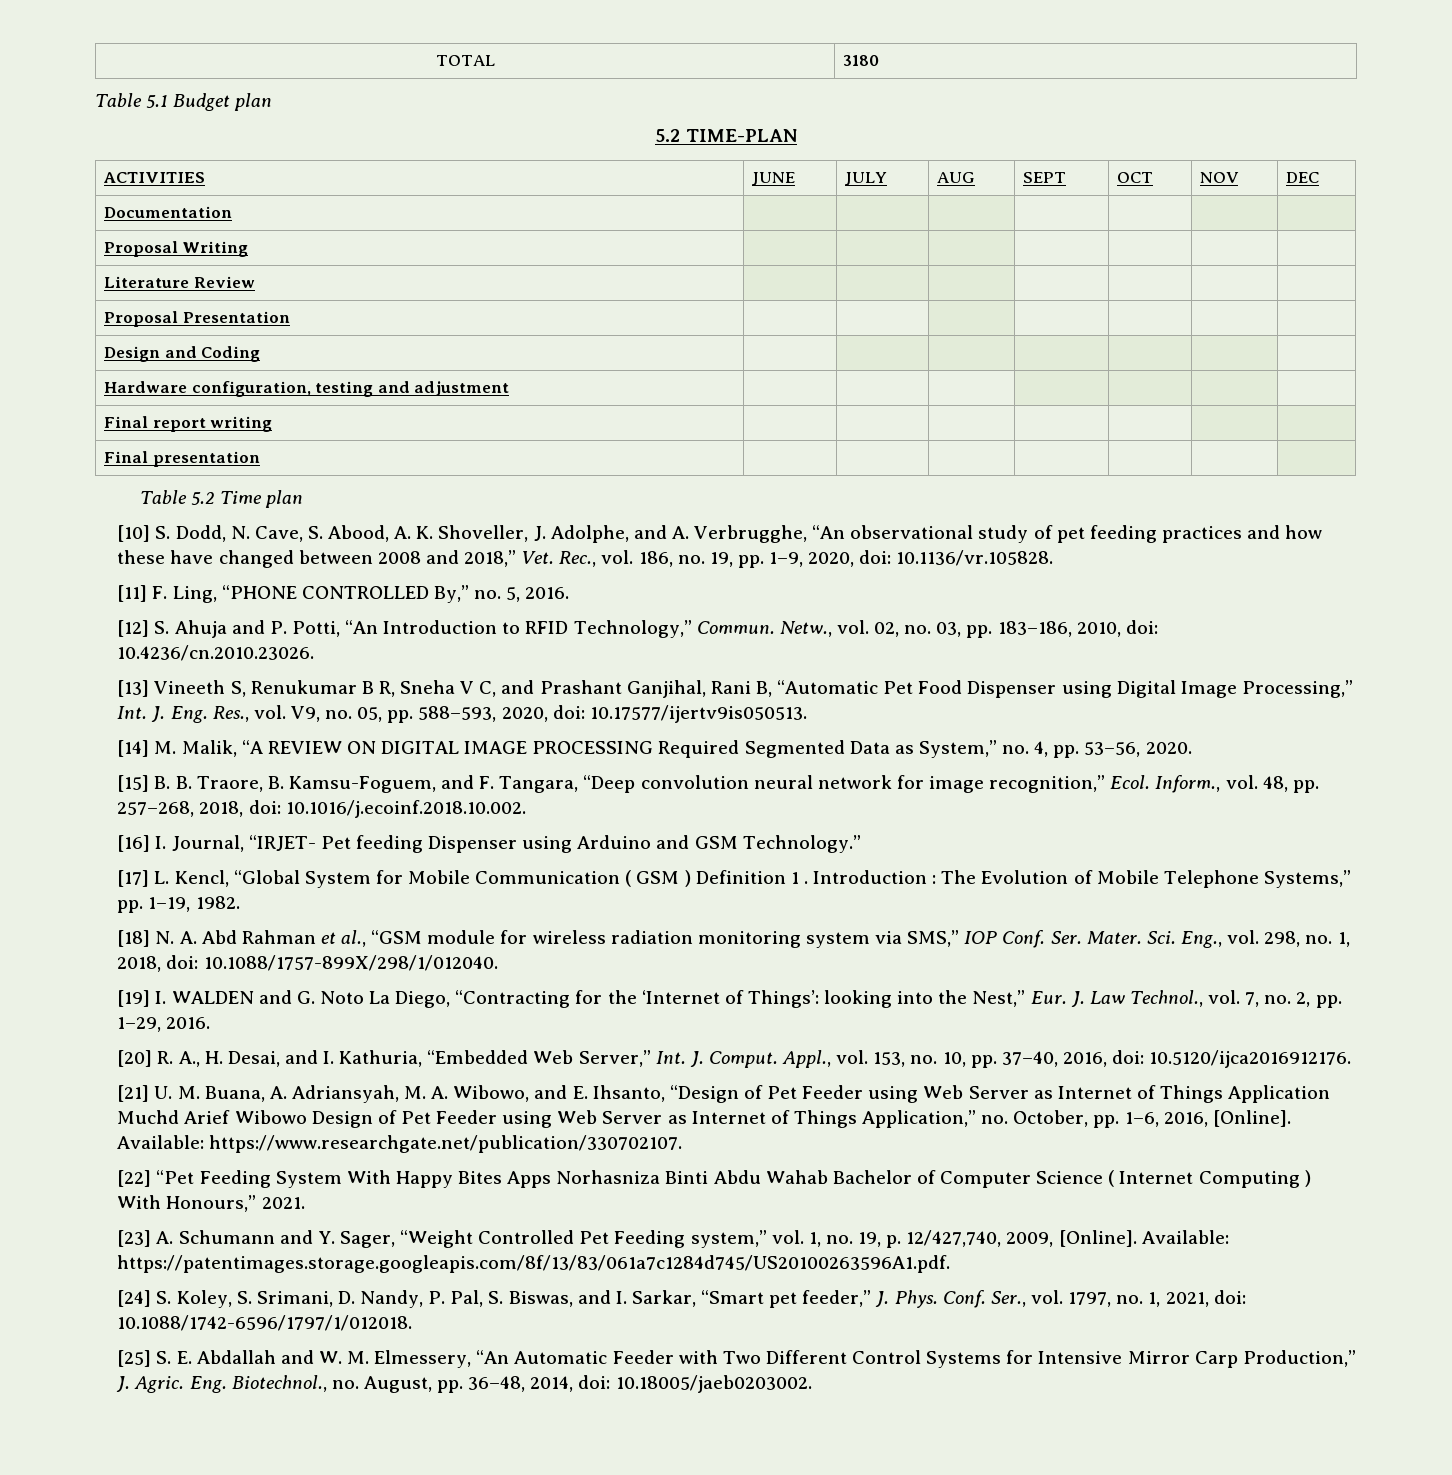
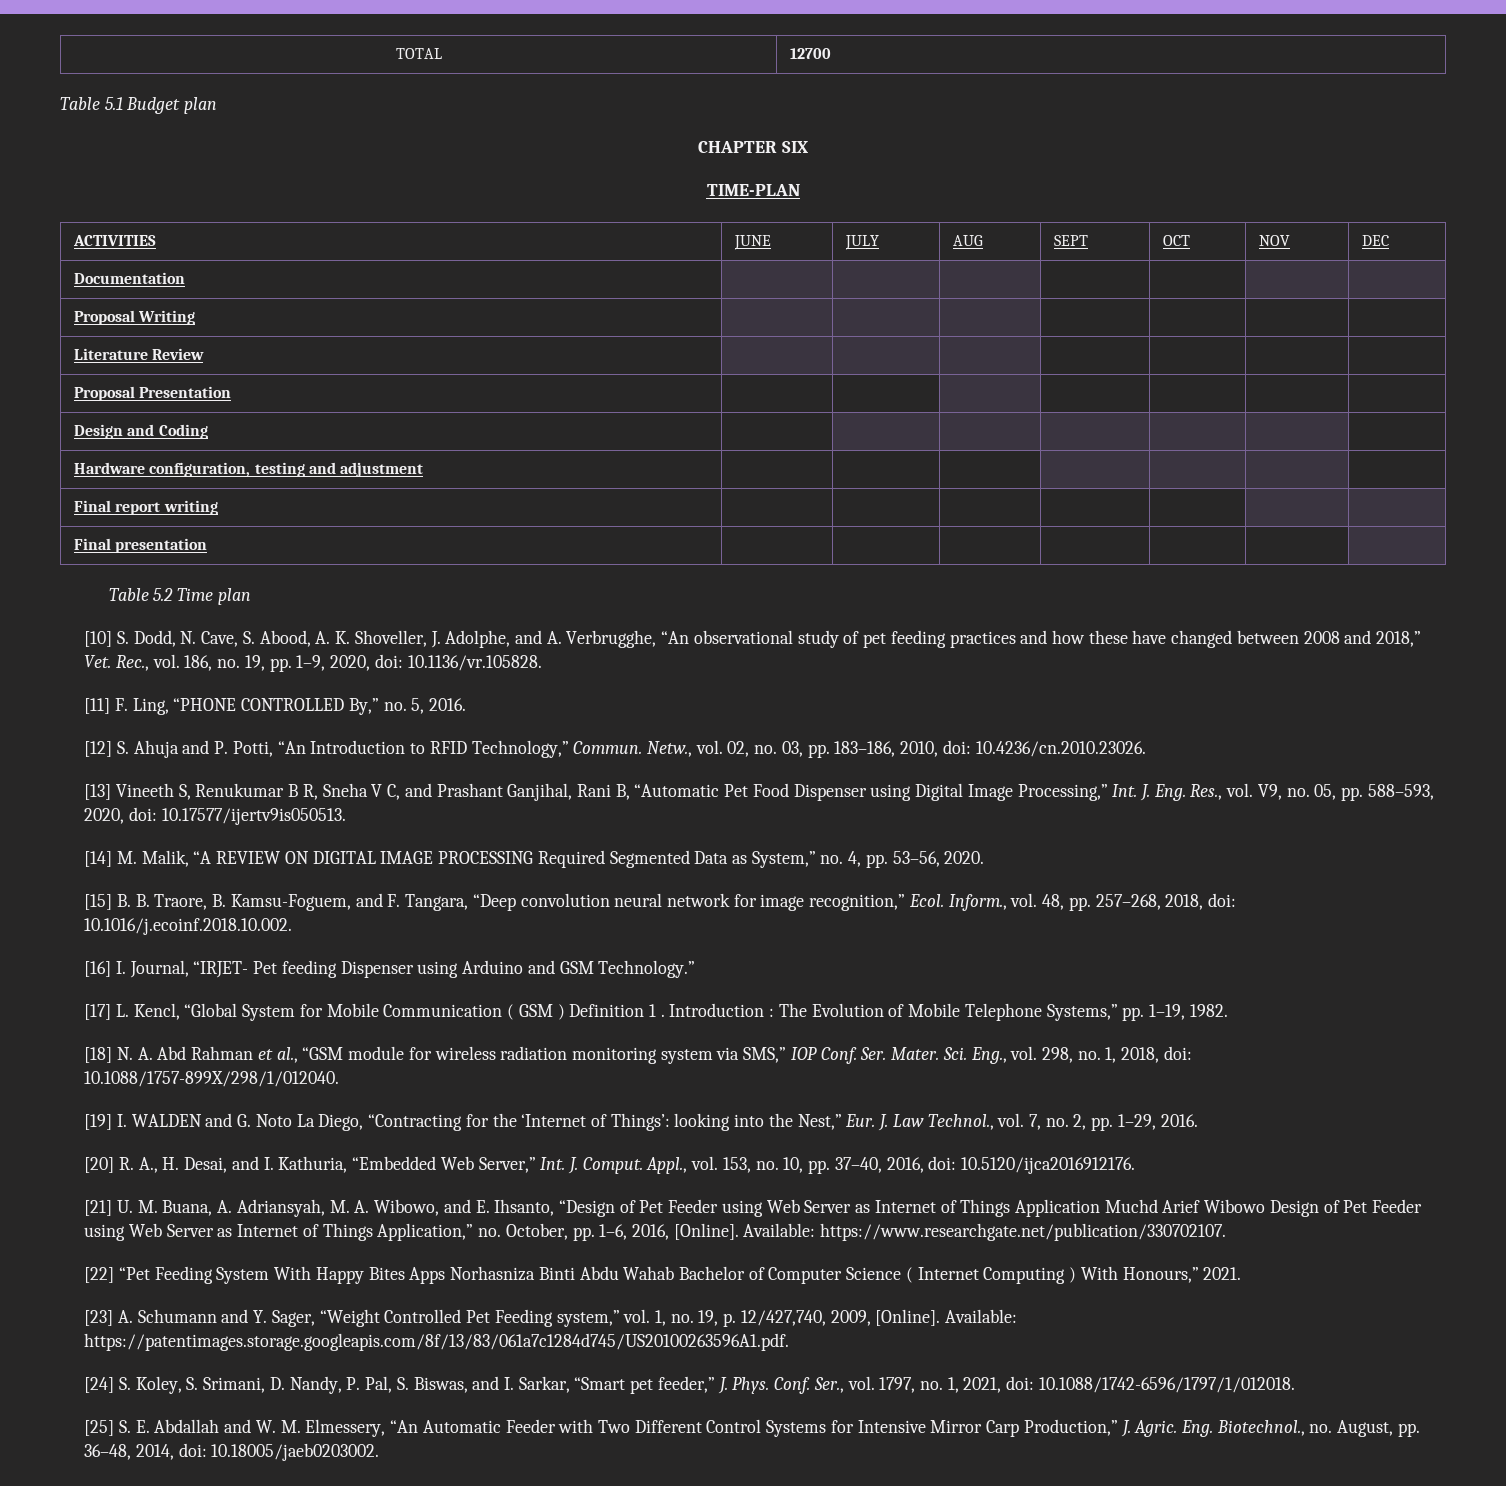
[843,55,880,66] 3180 -> [789,48,831,59] 12700
[655,129,681,142] 5.2 -> [698,141,809,153] CHAPTER SIX //

